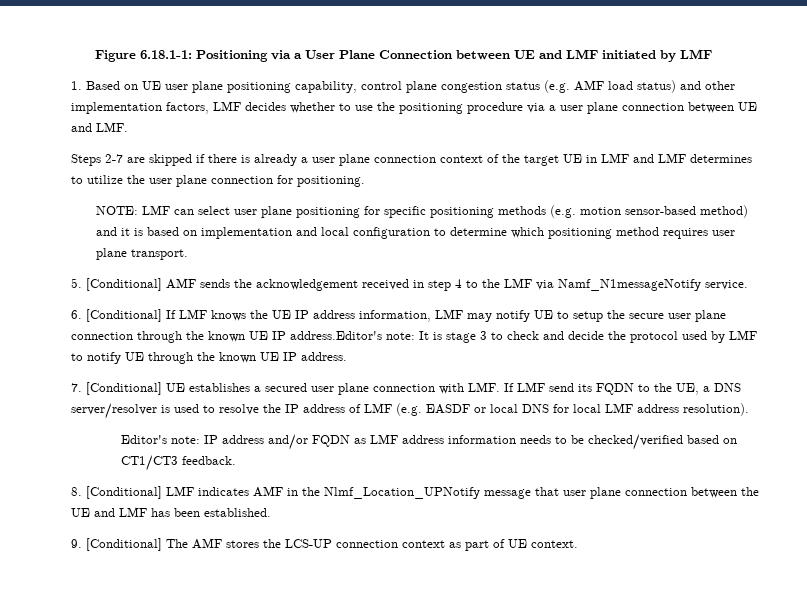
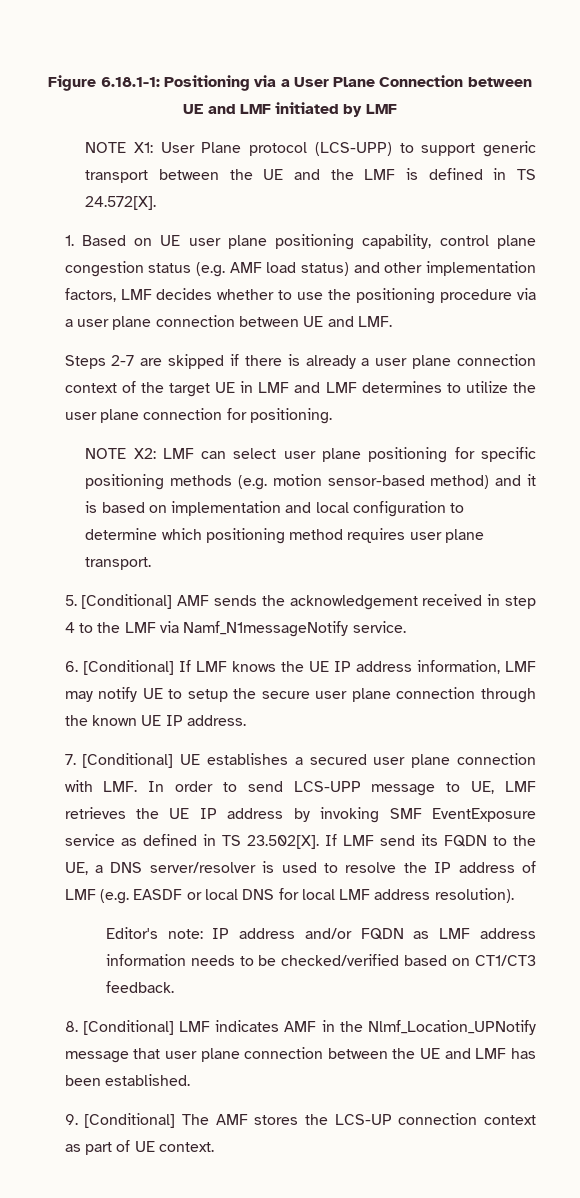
(712, 54) none -> [85,141,536,157] [85,168,536,183] [85,196,157,210] // NOTE X1: User Plane protocol (LCS-UPP) to support generic transport between the UE and the LMF is defined in TS 24.572[X].
[95,206,138,215] NOTE: -> [85,448,156,459] NOTE X2:
[289,330,757,343] [70,352,297,364] address.Editor's note: It is stage 3 to check and decide the protocol used by LMF to notify UE through the known UE IP -> (183, 720) none
(500, 387) none -> [148,781,537,796] [64,807,536,823] [64,834,319,849] In order to send LCS-UPP message to UE, LMF retrieves the UE IP address by invoking SMF EventExposure service as defined in TS 23.502[X].

